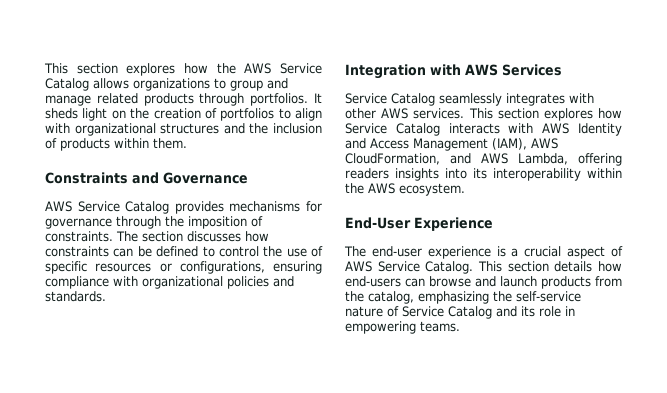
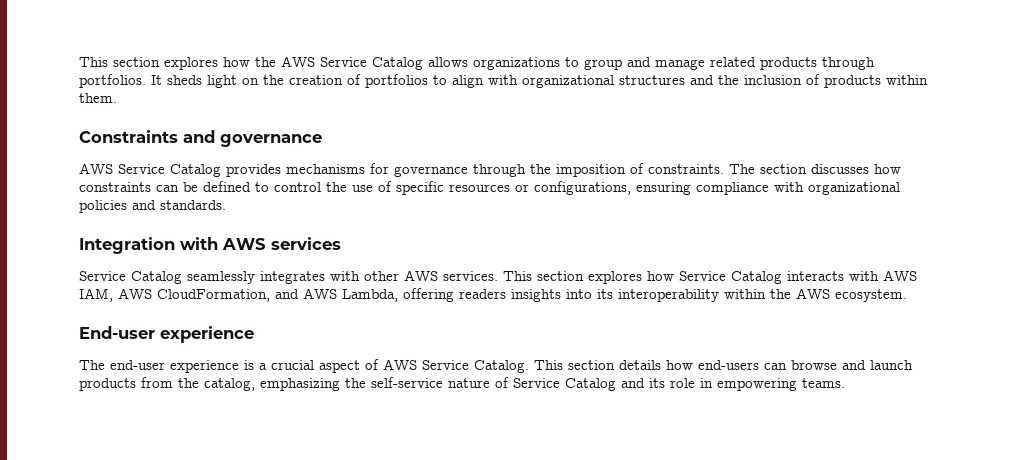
[163,172,248,184] Governance -> [220,134,322,147] governance
[502,64,562,76] Services -> [271,237,341,250] services
[578,123,622,136] [345,138,527,151] Identity and Access Management (IAM), -> [79,288,113,302] IAM,
[345,217,493,231] End-User Experience -> [79,326,254,343] End-user experience

